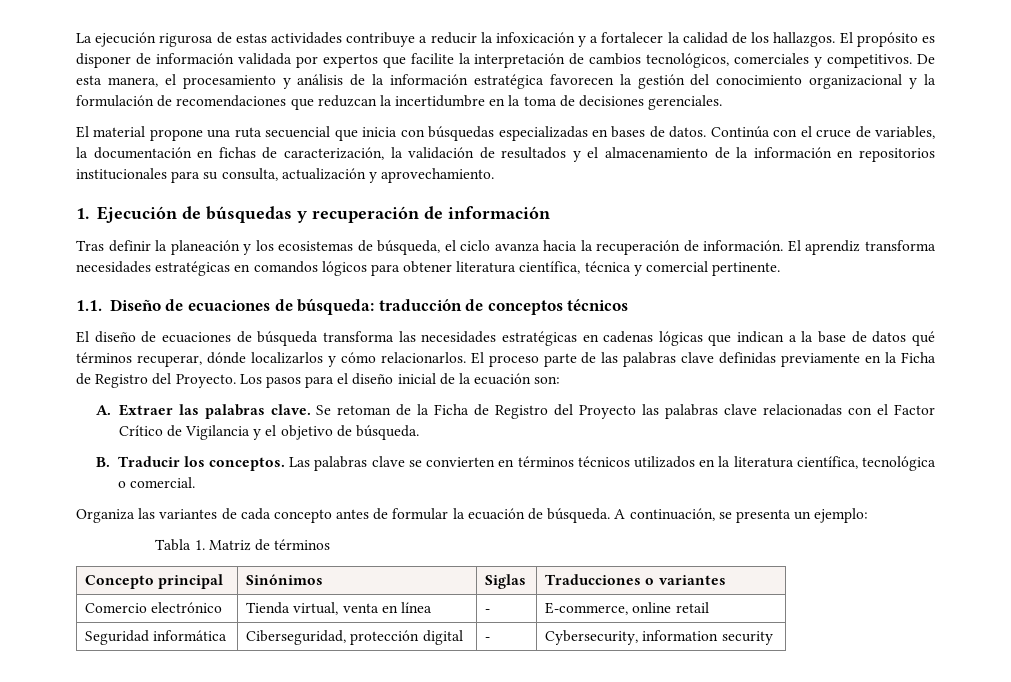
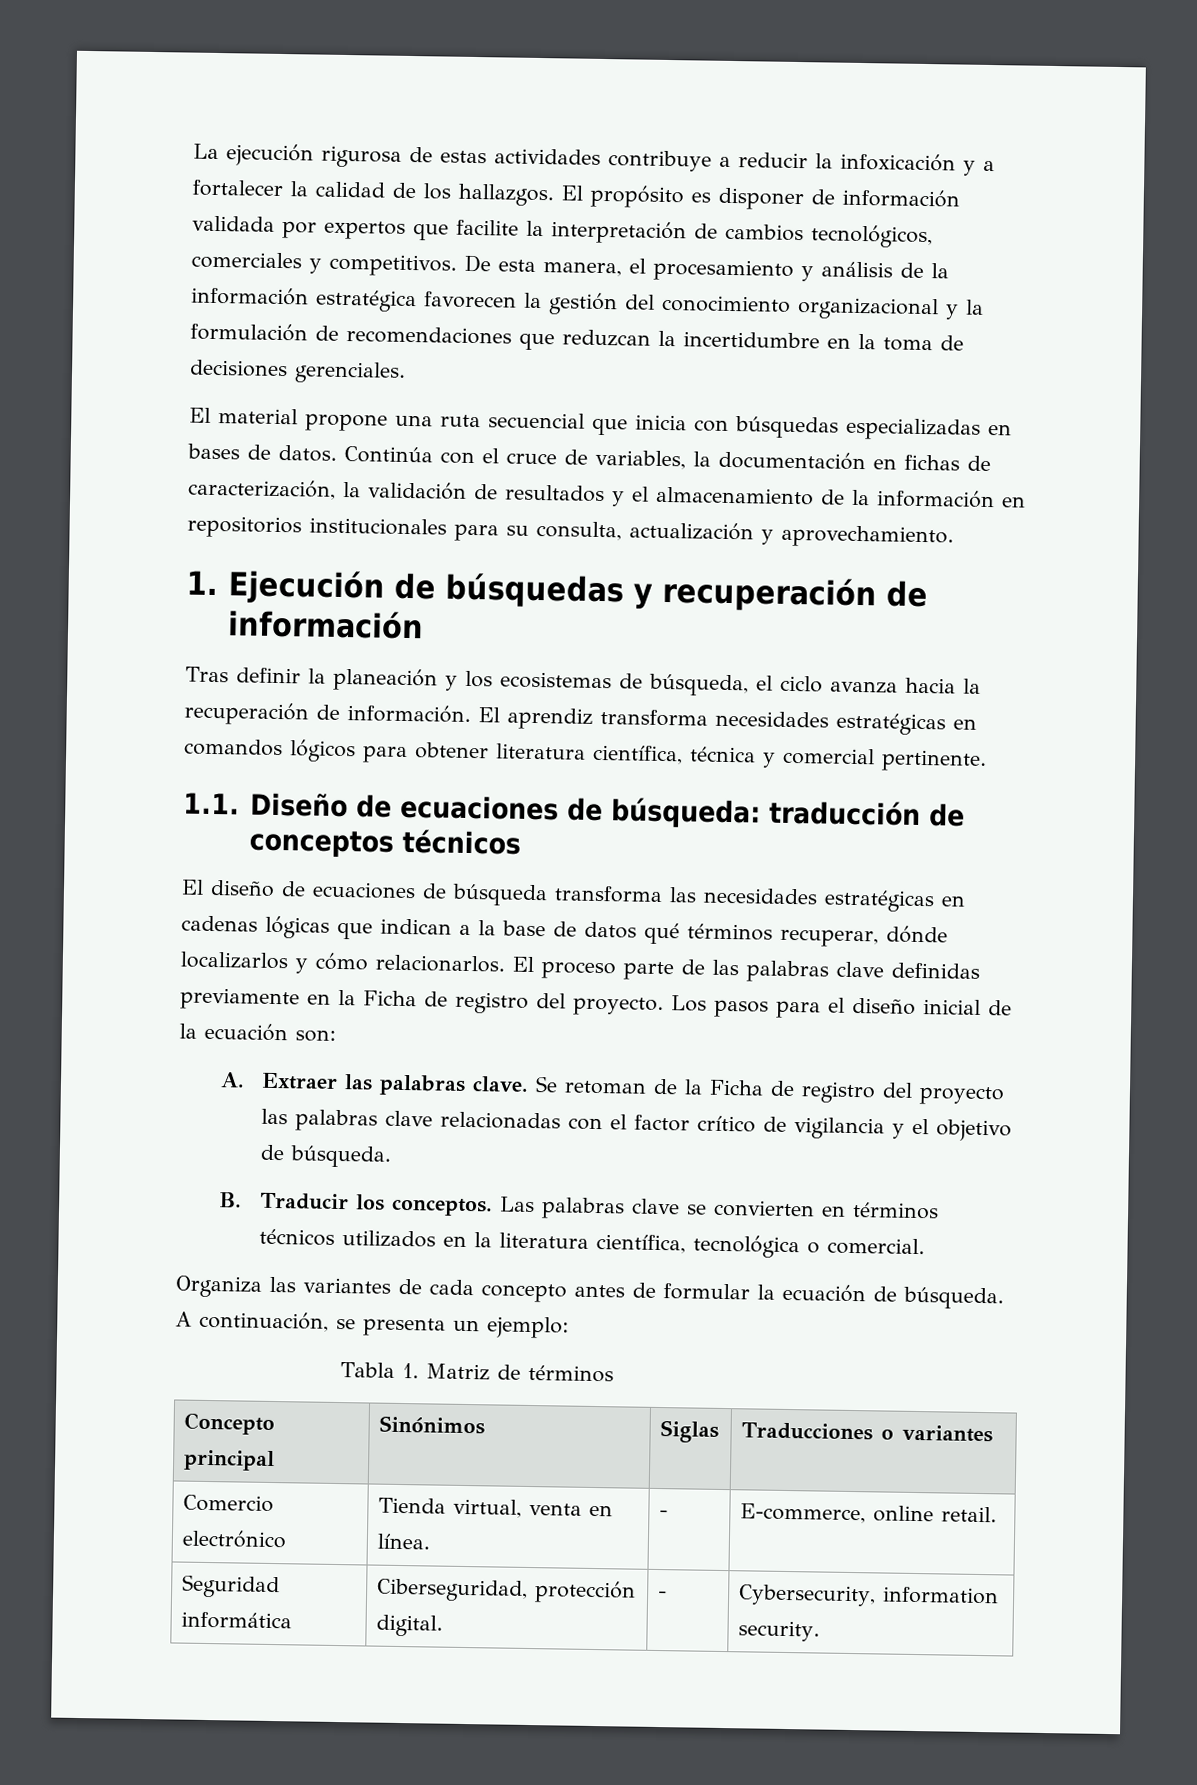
[95,373,236,388] Registro del Proyecto. -> [455,991,664,1017] registro del proyecto.
[495,404,637,419] Registro del Proyecto -> [801,1081,1006,1106] registro del proyecto
[893,404,935,415] [118,425,250,440] Factor Crítico de Vigilancia -> [634,1114,886,1140] factor crítico de vigilancia
[400,602,432,613] línea -> [377,1533,432,1550] línea.
[675,602,709,613] retail -> [941,1506,998,1523] retail.
[422,630,463,645] digital -> [376,1614,444,1637] digital.
[721,631,773,645] security -> [738,1620,821,1642] security.

